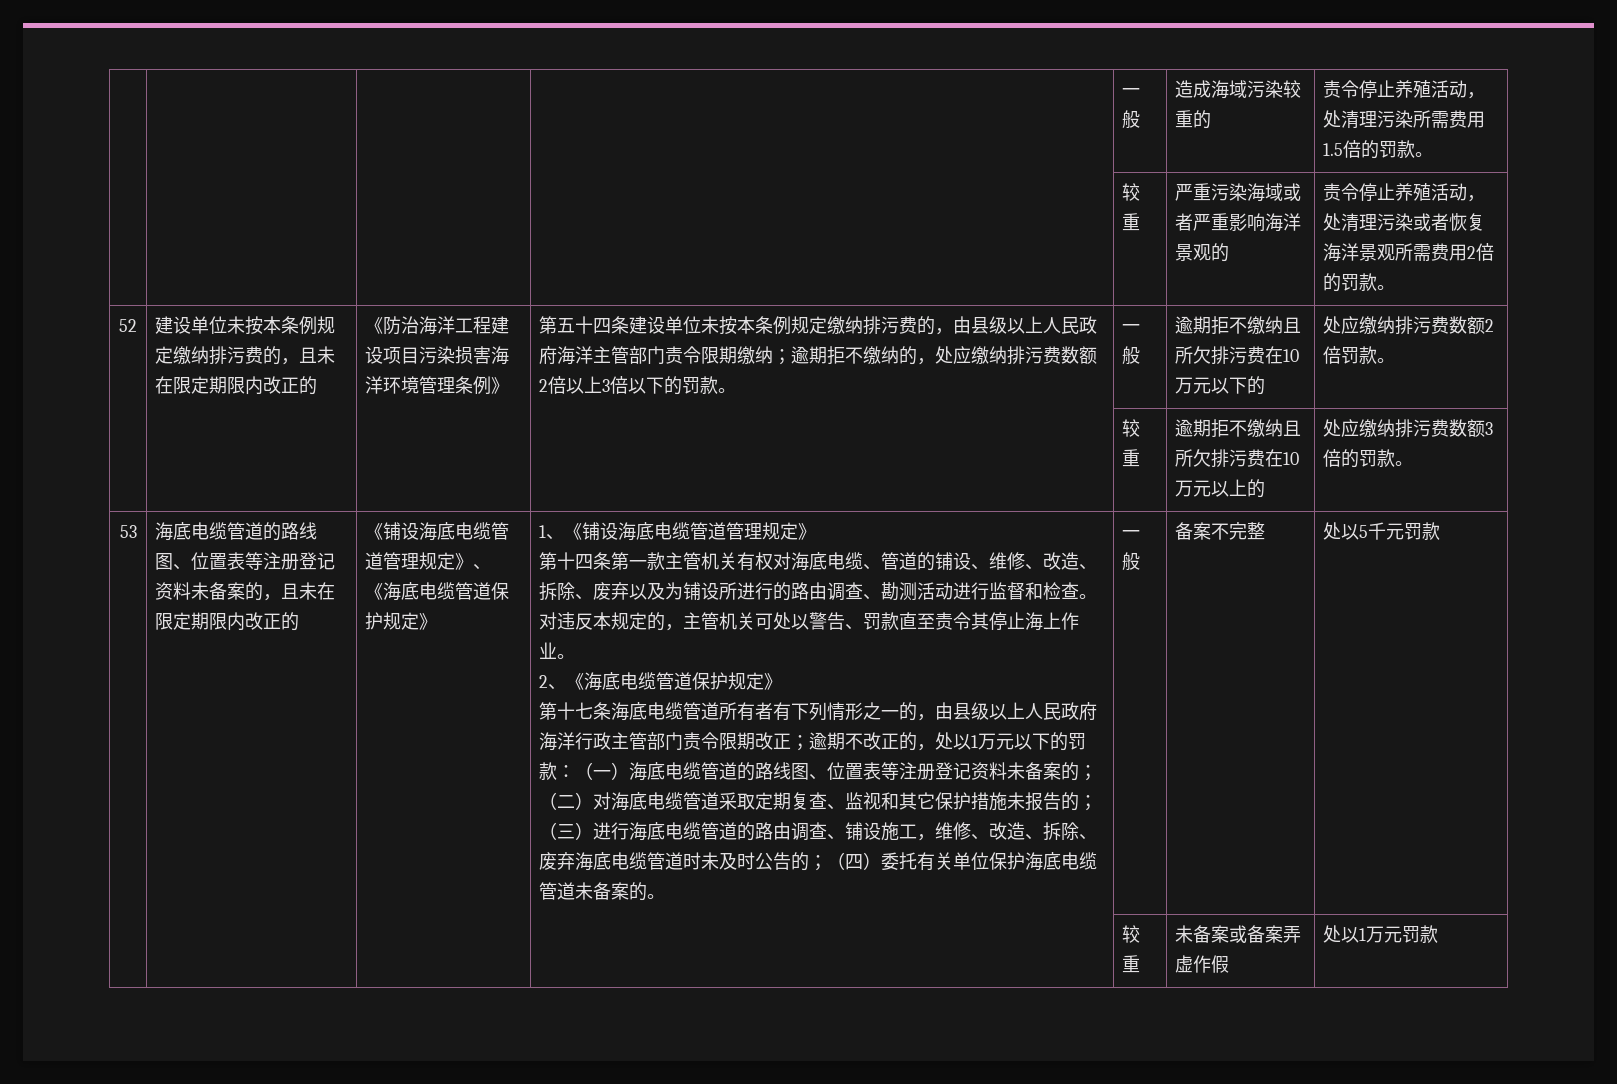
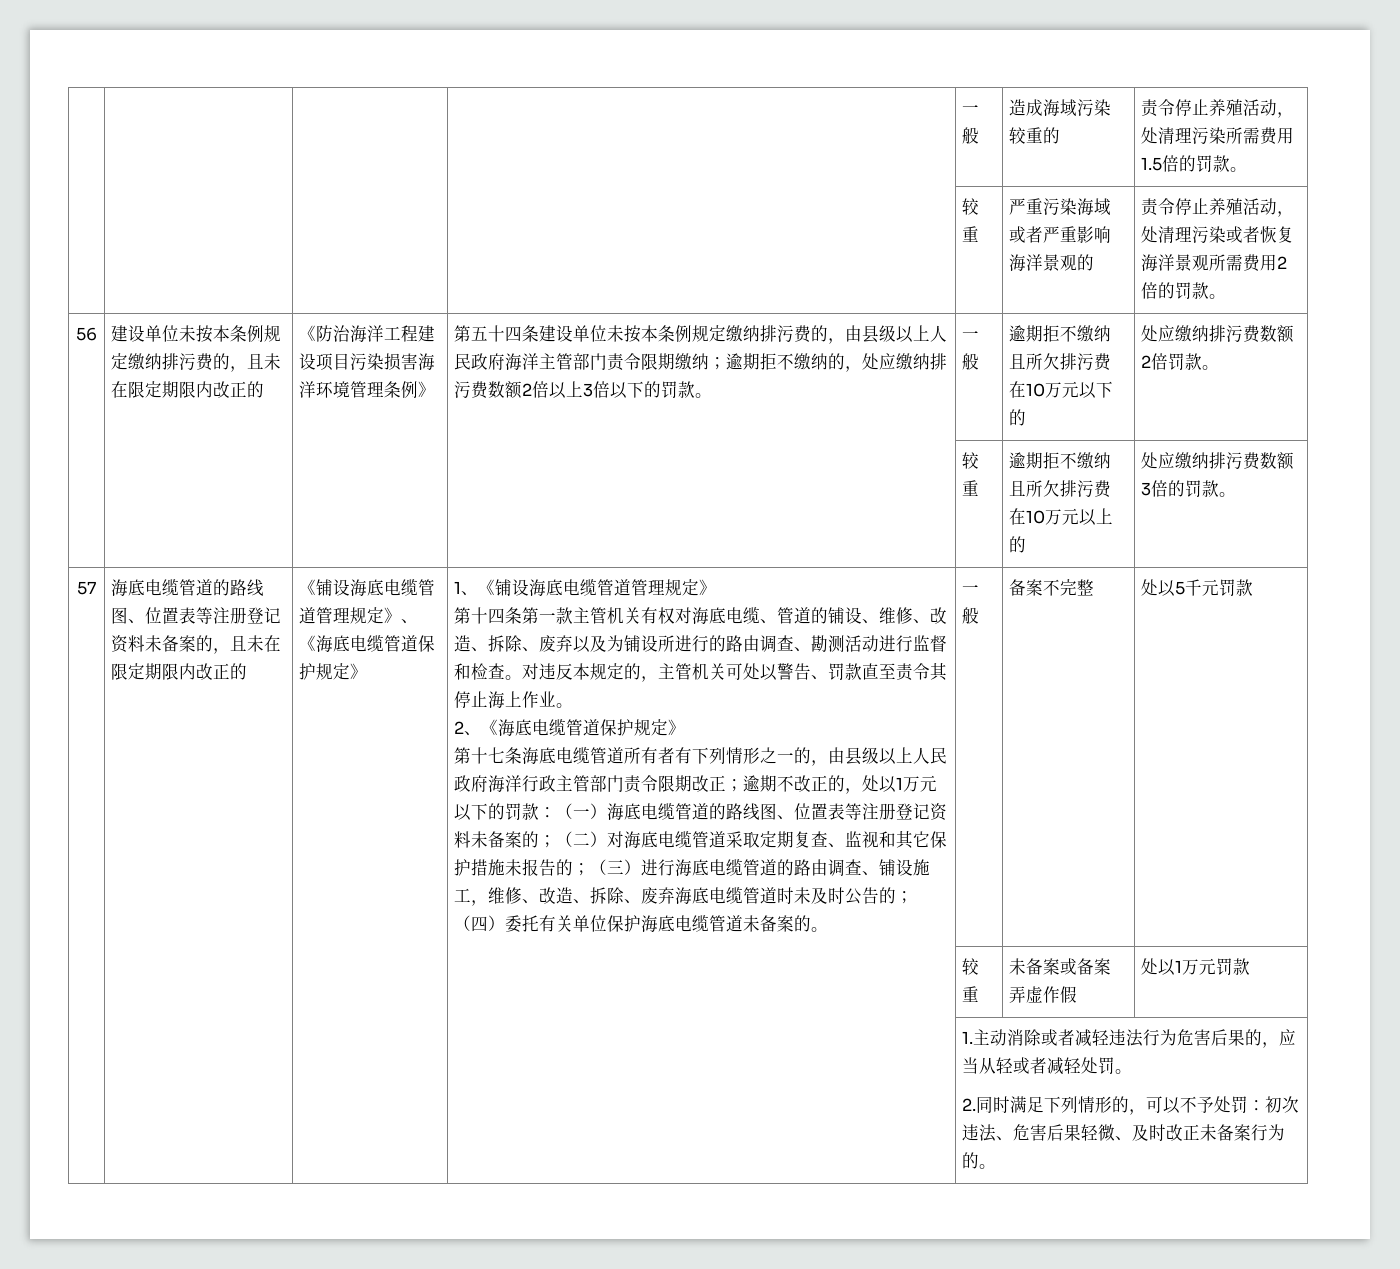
[119,319,137,332] 52 -> [76,327,97,341] 56
[119,525,137,538] 53 -> [77,581,96,595] 57
(1439, 934) none -> [962,1029,1297,1048] [962,1057,1133,1075] [962,1096,1300,1115] [962,1124,1286,1142] [962,1152,997,1169] // | | | | 1.主动消除或者减轻违法行为危害后果的，应当从轻或者减轻处罚。 // 2.同时满足下列情形的，可以不予处罚：初次违法、危害后果轻微、及时改正未备案行为的。

